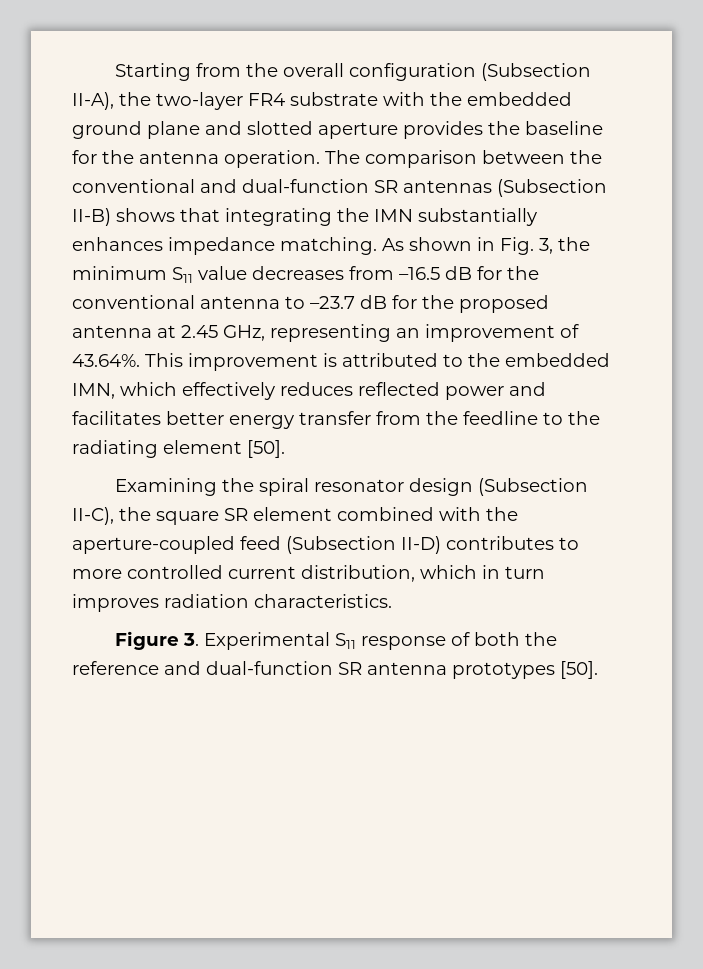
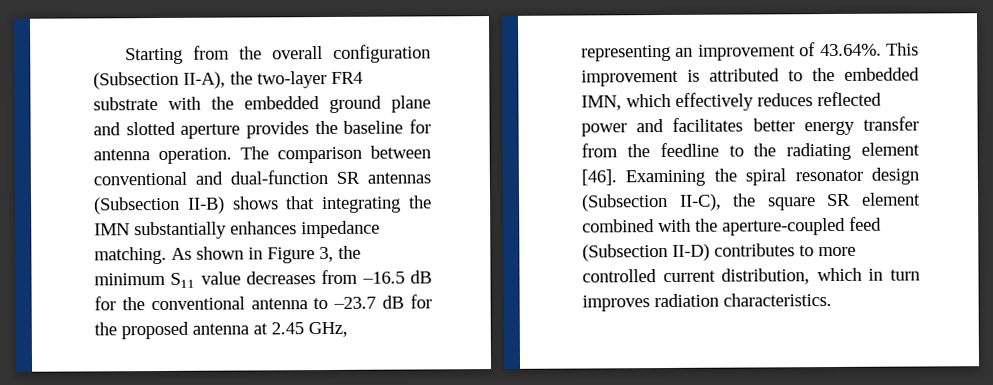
[102,150,134,164] the -> (431, 126) none
[570,150,602,164] the -> (431, 152) none
[500,237,534,255] Fig. -> [267,247,315,264] Figure
[247,440,285,458] [50]. // -> [581,169,617,186] [46].
[115,631,558,650] [72,661,598,679] // Figure 3. Experimental S11 response of both the reference and dual-function SR antenna prototypes [50]. -> (832, 300) none

